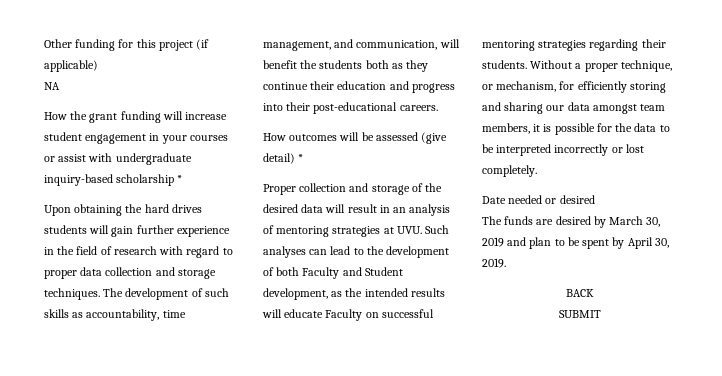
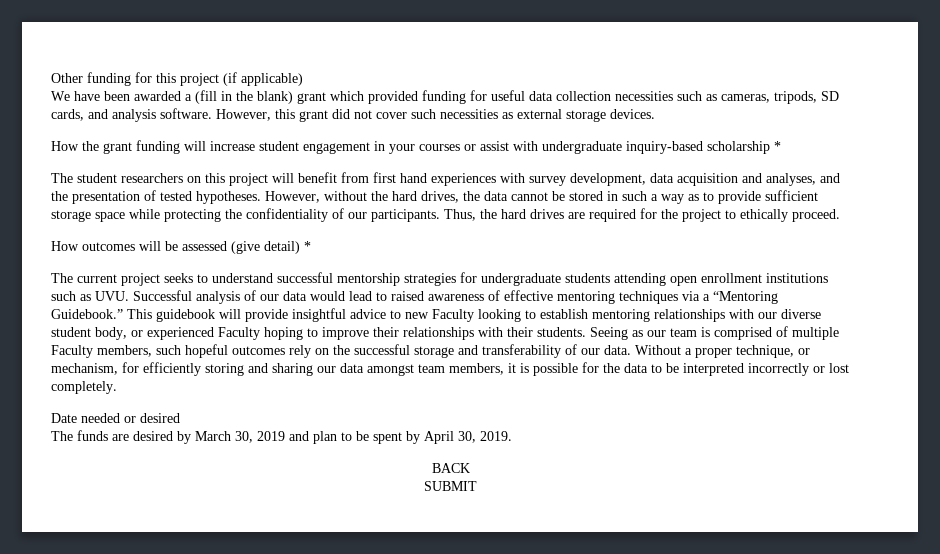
[44,82,60,90] NA -> [51,90,839,104] [51,108,655,122] We have been awarded a (fill in the blank) grant which provided funding for useful data collection necessities such as cameras, tripods, SD cards, and analysis software. However, this grant did not cover such necessities as external storage devices.
[44,204,202,216] [44,225,230,237] [44,246,233,258] [44,267,216,279] [44,288,229,300] [44,309,186,321] [263,39,460,51] [263,60,429,72] [263,81,455,93] [263,102,438,114] Upon obtaining the hard drives students will gain further experience in the field of research with regard to proper data collection and storage techniques. The development of such skills as accountability, time management, and communication, will benefit the students both as they continue their education and progress into their post-educational careers. -> [51,172,840,186] [51,190,818,204] [51,208,840,222] The student researchers on this project will benefit from first hand experiences with survey development, data acquisition and analyses, and the presentation of tested hypotheses. However, without the hard drives, the data cannot be stored in such a way as to provide sufficient storage space while protecting the confidentiality of our participants. Thus, the hard drives are required for the project to ethically proceed.
[263,183,443,195] [263,204,451,216] [263,225,450,237] [263,246,450,258] [263,267,403,279] [263,288,445,300] [262,309,434,321] [482,39,666,51] [482,60,527,69] Proper collection and storage of the desired data will result in an analysis of mentoring strategies at UVU. Such analyses can lead to the development of both Faculty and Student development, as the intended results will educate Faculty on successful mentoring strategies regarding their students. -> [51,272,828,286] [51,290,778,304] [51,308,821,322] [51,326,839,340] [51,344,631,358] The current project seeks to understand successful mentorship strategies for undergraduate students attending open enrollment institutions such as UVU. Successful analysis of our data would lead to raised awareness of effective mentoring techniques via a “Mentoring Guidebook.” This guidebook will provide insightful advice to new Faculty looking to establish mentoring relationships with our diverse student body, or experienced Faculty hoping to improve their relationships with their students. Seeing as our team is comprised of multiple Faculty members, such hopeful outcomes rely on the successful storage and transferability of our data.

